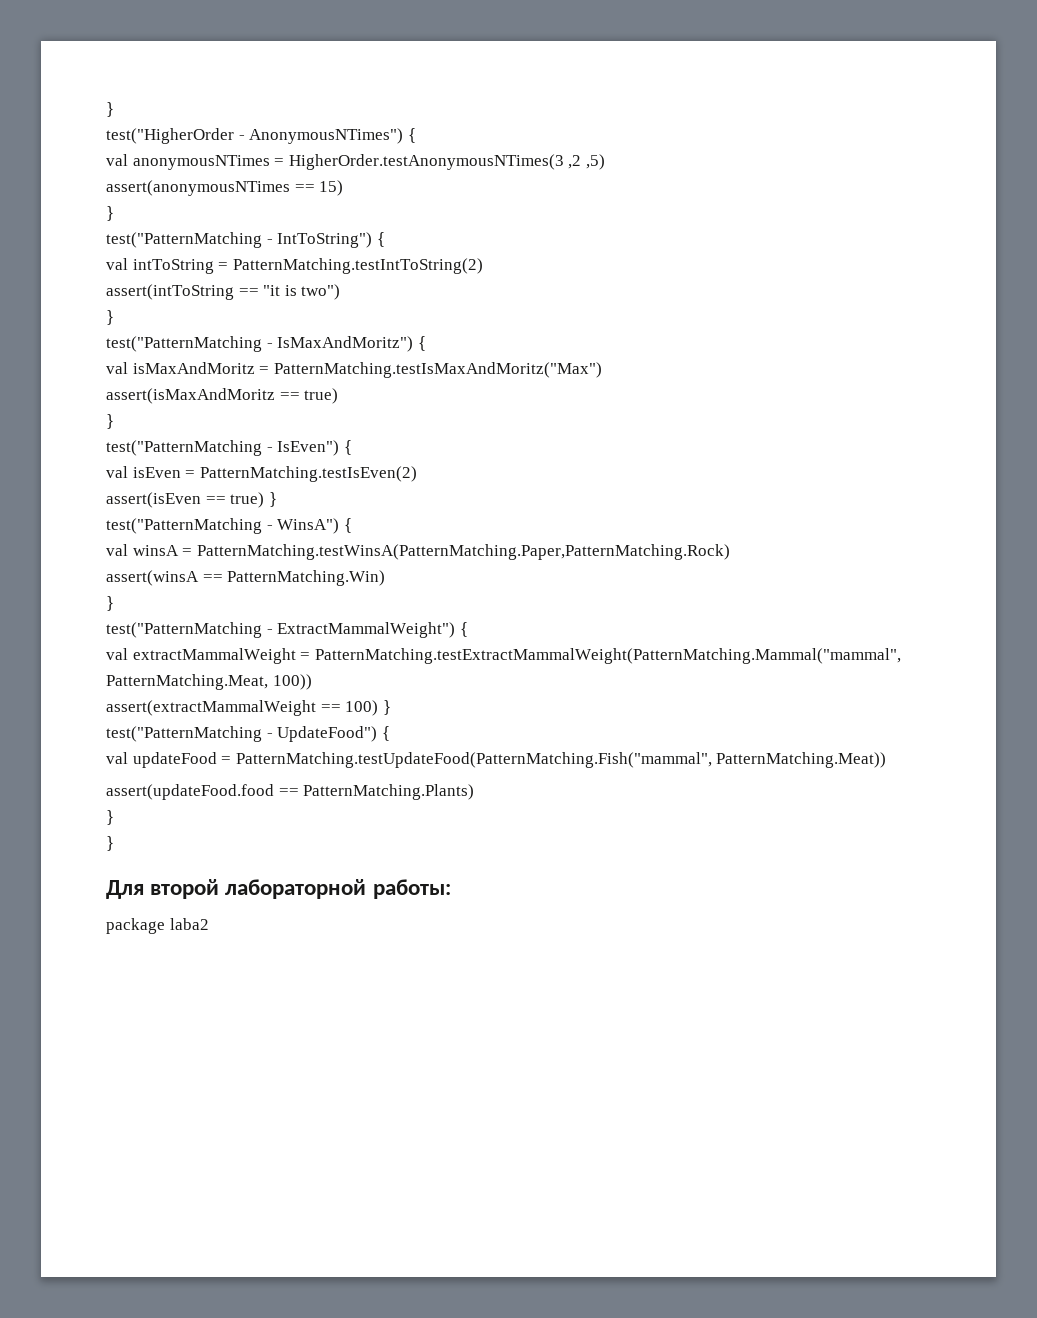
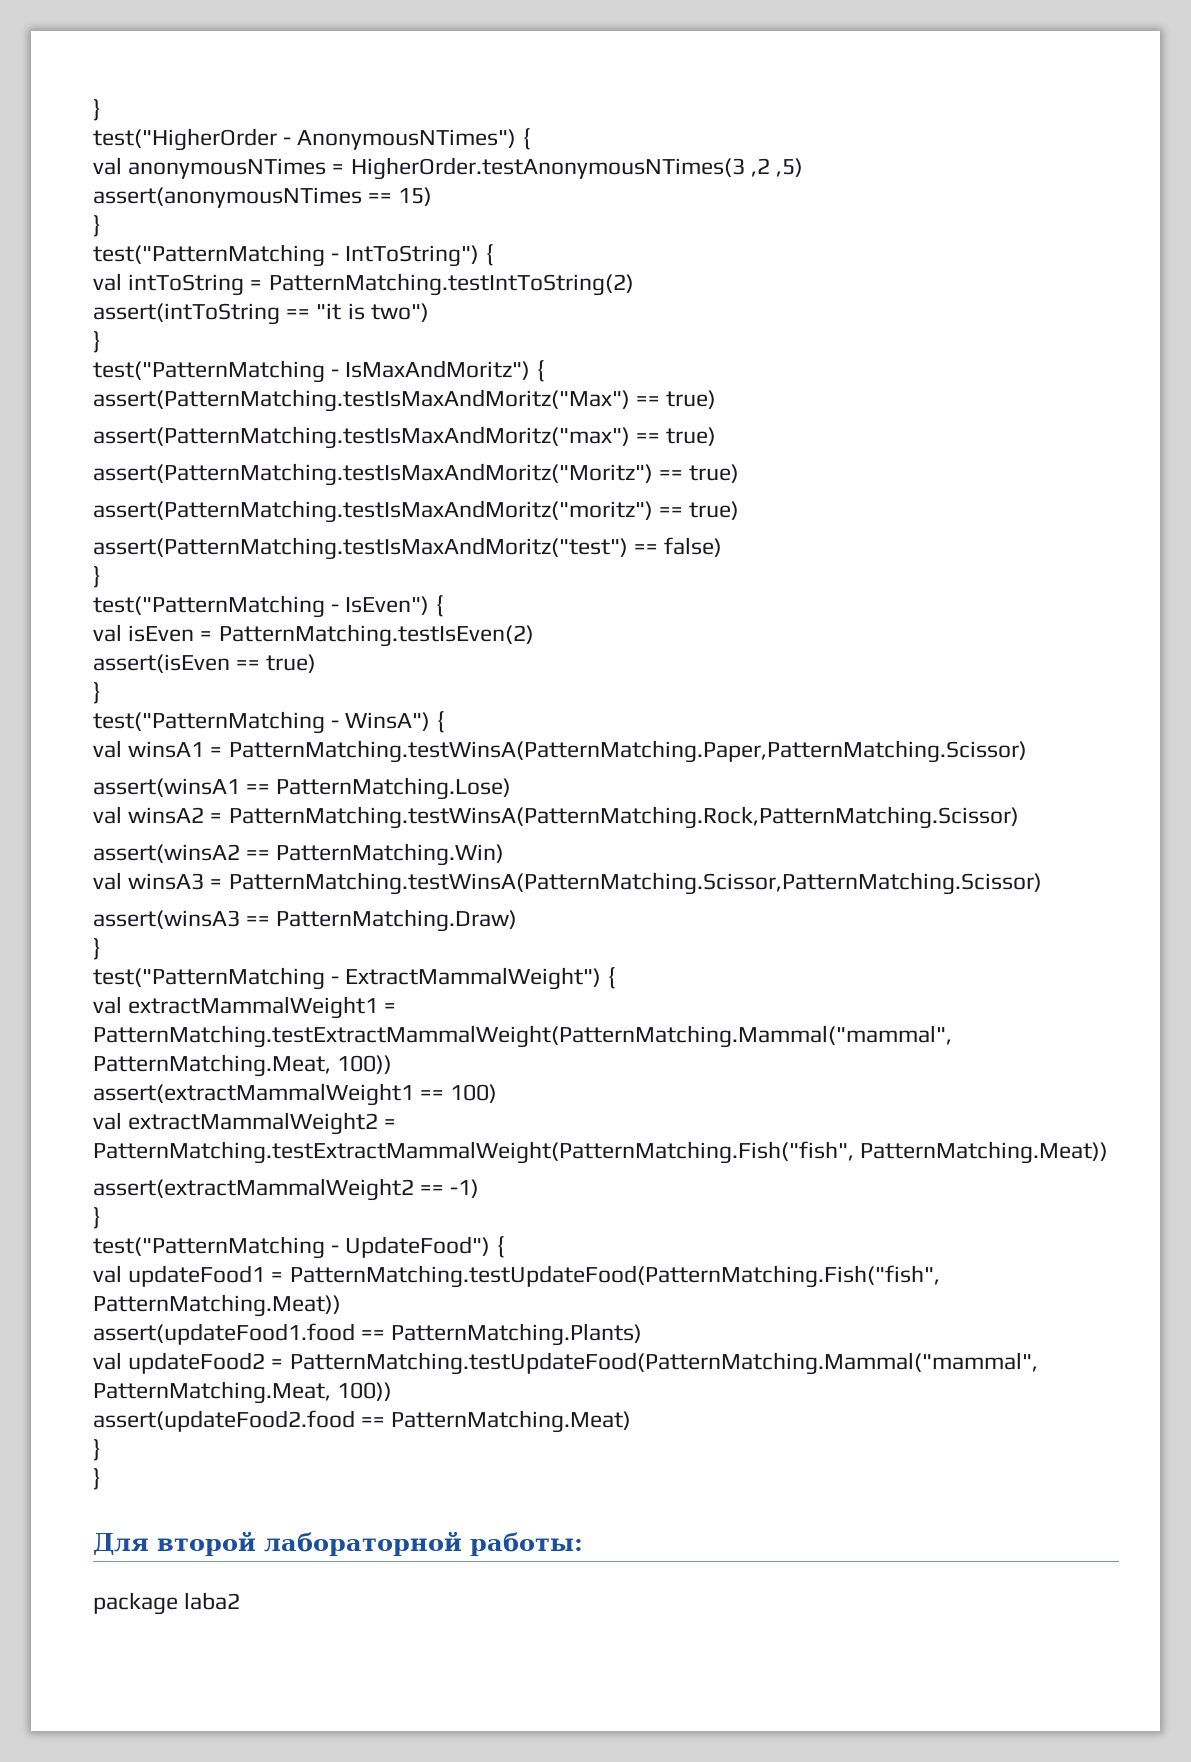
[106,362,602,378] [106,388,339,404] val isMaxAndMoritz = PatternMatching.testIsMaxAndMoritz("Max") // assert(isMaxAndMoritz == true) -> [93,389,717,412] [93,426,717,449] [93,463,740,486] [93,500,740,523] [93,537,723,560] assert(PatternMatching.testIsMaxAndMoritz("Max") == true) // assert(PatternMatching.testIsMaxAndMoritz("max") == true) // assert(PatternMatching.testIsMaxAndMoritz("Moritz") == true) // assert(PatternMatching.testIsMaxAndMoritz("moritz") == true) // assert(PatternMatching.testIsMaxAndMoritz("test") == false)
(265, 500) none -> (317, 663) //
[132,544,730,560] [106,570,386,586] winsA = PatternMatching.testWinsA(PatternMatching.Paper,PatternMatching.Rock) // assert(winsA == PatternMatching.Win) -> [128,740,1027,763] [93,777,512,800] [93,806,1019,829] [93,843,505,866] [93,872,1042,895] [93,909,518,932] winsA1 = PatternMatching.testWinsA(PatternMatching.Paper,PatternMatching.Scissor) // assert(winsA1 == PatternMatching.Lose) // val winsA2 = PatternMatching.testWinsA(PatternMatching.Rock,PatternMatching.Scissor) // assert(winsA2 == PatternMatching.Win) // val winsA3 = PatternMatching.testWinsA(PatternMatching.Scissor,PatternMatching.Scissor) // assert(winsA3 == PatternMatching.Draw)
[132,648,296,664] extractMammalWeight -> [128,996,379,1019] extractMammalWeight1
[106,700,316,716] assert(extractMammalWeight -> [93,1083,414,1106] assert(extractMammalWeight1
(379, 708) none -> [93,1112,397,1135] [93,1141,1109,1164] [93,1178,480,1201] // val extractMammalWeight2 = PatternMatching.testExtractMammalWeight(PatternMatching.Fish("fish", PatternMatching.Meat)) // assert(extractMammalWeight2 == -1) //
[132,752,887,768] [106,784,274,800] updateFood = PatternMatching.testUpdateFood(PatternMatching.Fish("mammal", PatternMatching.Meat)) // assert(updateFood.food -> [128,1265,940,1288] [93,1294,341,1317] [93,1323,355,1345] updateFood1 = PatternMatching.testUpdateFood(PatternMatching.Fish("fish", PatternMatching.Meat)) // assert(updateFood1.food
(475, 792) none -> [93,1352,1038,1375] [93,1381,393,1404] [93,1410,632,1433] // val updateFood2 = PatternMatching.testUpdateFood(PatternMatching.Mammal("mammal", PatternMatching.Meat, 100)) // assert(updateFood2.food == PatternMatching.Meat)

